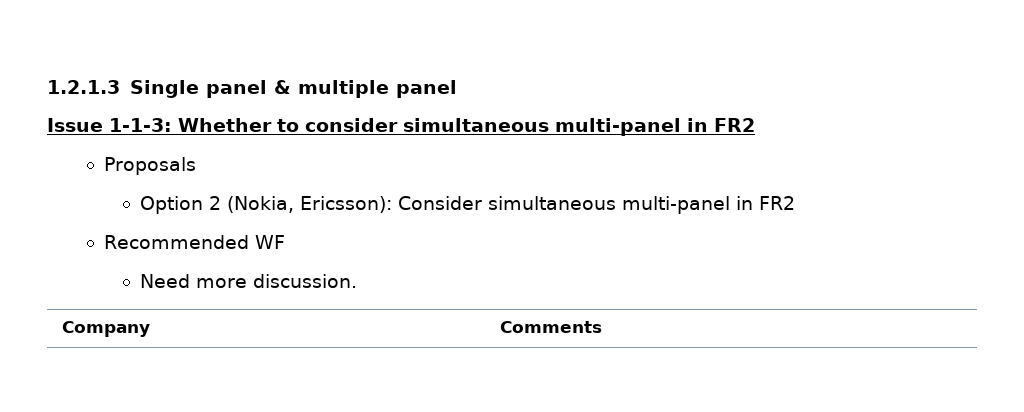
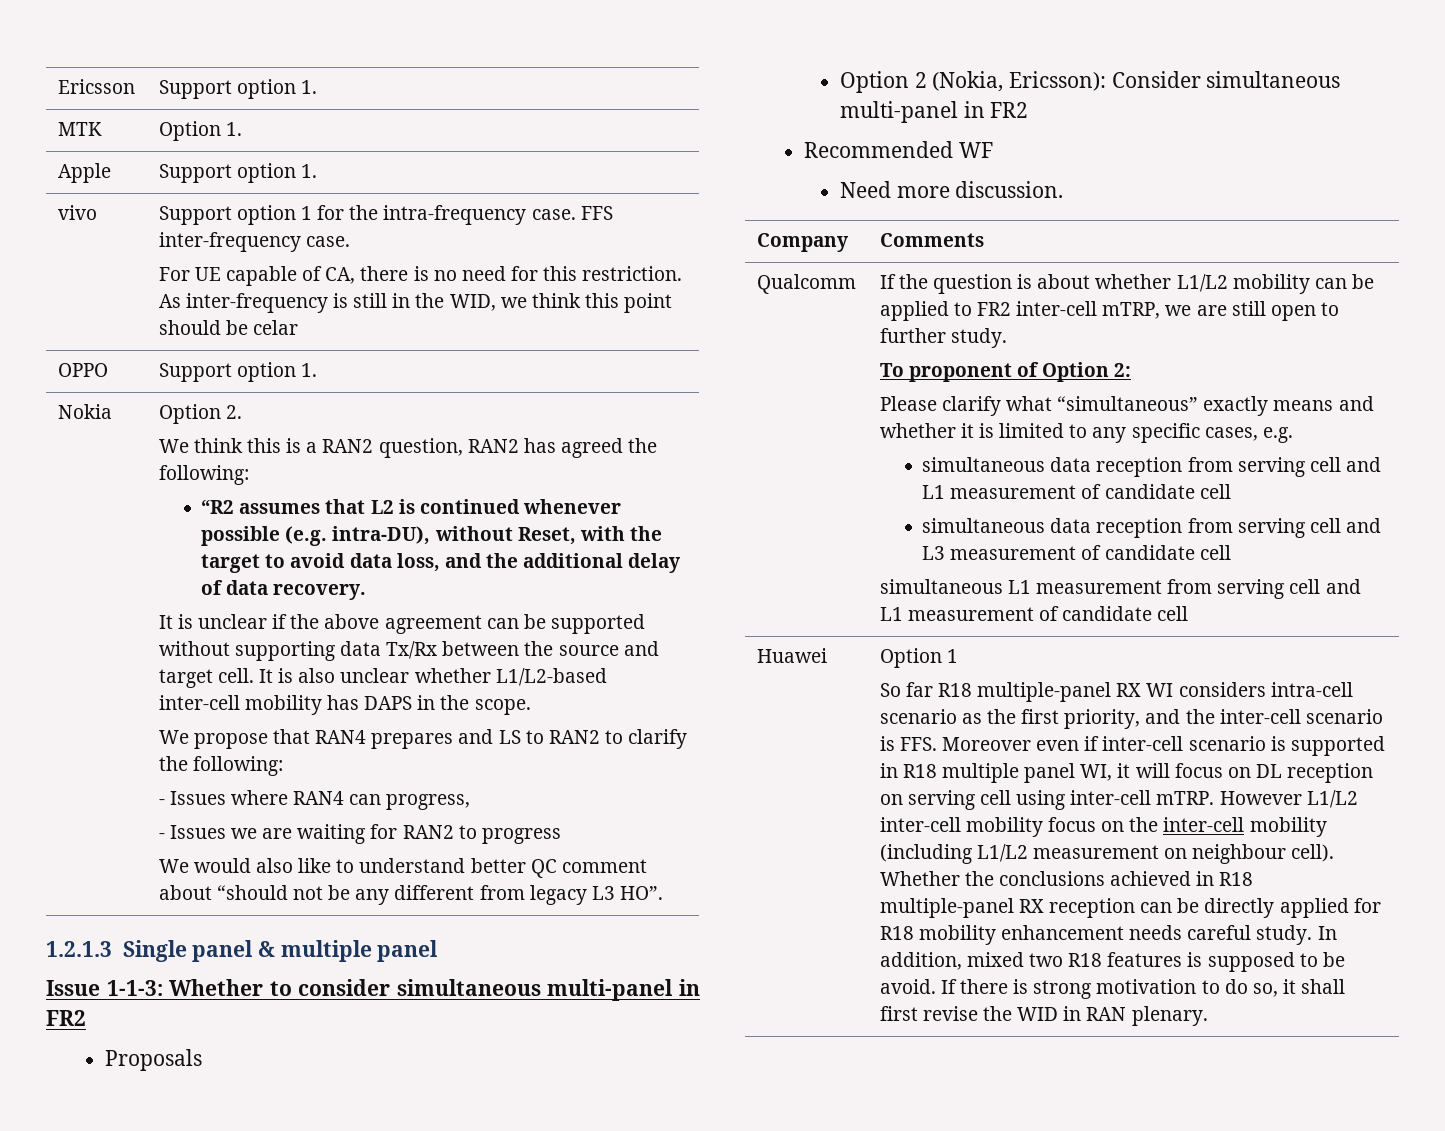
(47, 87) none -> [57,79,135,94] [158,79,317,99] [57,122,102,136] [158,121,242,141] [57,163,111,183] [158,163,317,183] [57,205,97,220] [158,205,613,225] [158,232,350,252] [158,266,683,286] [158,293,673,313] [158,320,298,335] [57,363,108,377] [158,362,317,382] [57,404,112,419] [158,404,242,424] [158,438,658,458] [158,465,249,485] [201,499,621,514] [201,526,662,546] [201,553,681,573] [201,580,367,600] [158,614,645,634] [158,641,659,661] [158,668,607,688] [158,695,531,715] [158,729,688,749] [158,756,283,776] [158,790,471,810] [158,824,561,844] [158,858,647,878] [158,885,663,905] Ericsson | Support option 1. // MTK | Option 1. // Apple | Support option 1. // vivo | Support option 1 for the intra-frequency case. FFS inter-frequency case. // For UE capable of CA, there is no need for this restriction. As inter-frequency is still in the WID, we think this point should be celar // OPPO | Support option 1. // Nokia | Option 2. // We think this is a RAN2 question, RAN2 has agreed the following: // “R2 assumes that L2 is continued whenever possible (e.g. intra-DU), without Reset, with the target to avoid data loss, and the additional delay of data recovery. // It is unclear if the above agreement can be supported without supporting data Tx/Rx between the source and target cell. It is also unclear whether L1/L2-based inter-cell mobility has DAPS in the scope. // We propose that RAN4 prepares and LS to RAN2 to clarify the following: // - Issues where RAN4 can progress, // - Issues we are waiting for RAN2 to progress // We would also like to understand better QC comment about “should not be any different from legacy L3 HO”. //
(602, 327) none -> [756,274,856,294] [879,274,1374,294] [879,301,1339,321] [879,328,1007,348] [879,362,1132,382] [879,396,1374,416] [879,423,1293,443] [922,457,1381,477] [922,484,1231,499] [922,518,1381,538] [922,545,1231,560] [879,579,1361,599] [879,606,1189,621] [756,648,827,663] [879,648,958,668] [879,682,1353,702] [879,709,1383,729] [879,736,1385,756] [879,763,1374,783] [879,790,1358,810] [879,817,1327,837] [879,844,1335,864] [879,871,1254,886] [879,898,1381,918] [879,925,1337,945] [879,952,1345,972] [879,979,1346,999] [879,1006,1208,1026] // Qualcomm | If the question is about whether L1/L2 mobility can be applied to FR2 inter-cell mTRP, we are still open to further study. // To proponent of Option 2: // Please clarify what “simultaneous” exactly means and whether it is limited to any specific cases, e.g. // simultaneous data reception from serving cell and L1 measurement of candidate cell // simultaneous data reception from serving cell and L3 measurement of candidate cell // simultaneous L1 measurement from serving cell and L1 measurement of candidate cell // Huawei | Option 1 // So far R18 multiple-panel RX WI considers intra-cell scenario as the first priority, and the inter-cell scenario is FFS. Moreover even if inter-cell scenario is supported in R18 multiple panel WI, it will focus on DL reception on serving cell using inter-cell mTRP. However L1/L2 inter-cell mobility focus on the inter-cell mobility (including L1/L2 measurement on neighbour cell). Whether the conclusions achieved in R18 multiple-panel RX reception can be directly applied for R18 mobility enhancement needs careful study. In addition, mixed two R18 features is supposed to be avoid. If there is strong motivation to do so, it shall first revise the WID in RAN plenary.

